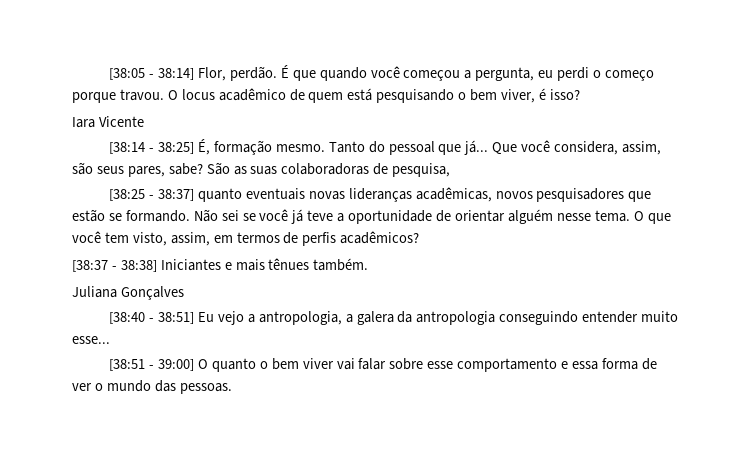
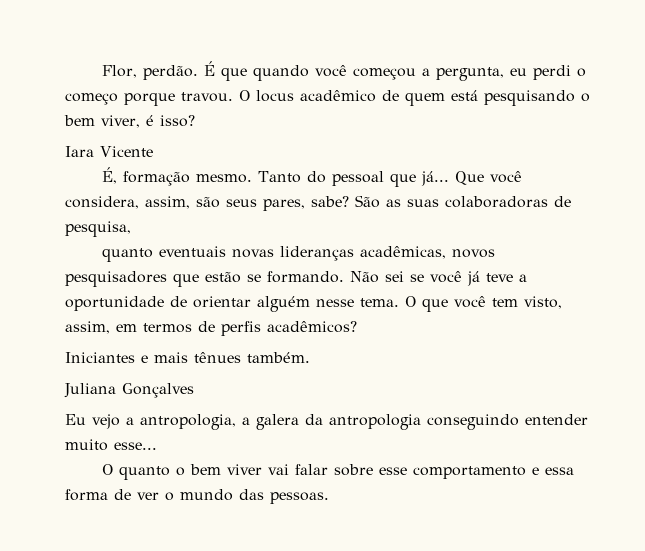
[109,68,195,80] [38:05 - 38:14] -> (102, 71) none
[109,142,195,154] [38:14 - 38:25] -> (153, 151) none
[109,189,195,201] [38:25 - 38:37] -> (131, 229) none
[72,260,157,272] [38:37 - 38:38] -> (357, 327) none
[109,312,195,324] [38:40 - 38:51] -> (194, 390) none
[109,359,195,371] [38:51 - 39:00] -> (157, 446) none

